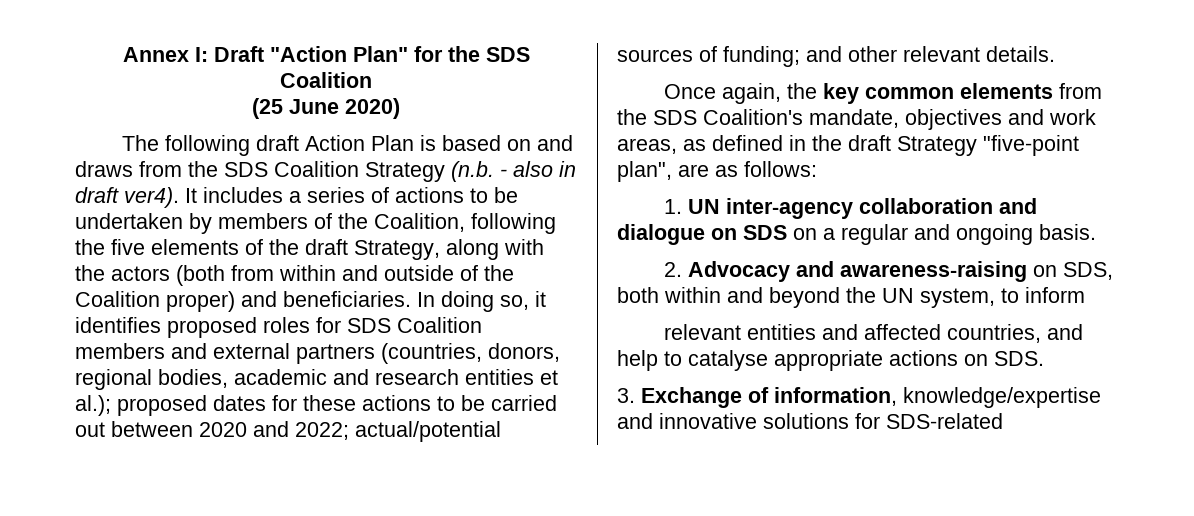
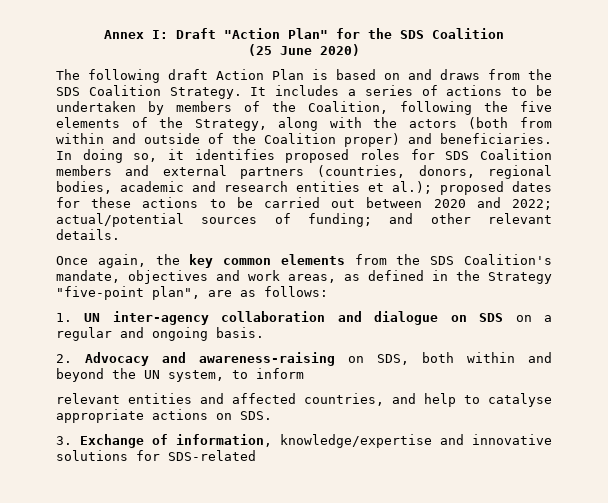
[365,161,576,182] [75,187,179,208] Strategy (n.b. - also in draft ver4). -> [169,87,242,99] Strategy.
[305,239,348,255] draft -> (184, 122) none
[848,135,891,151] draft -> (480, 275) none

